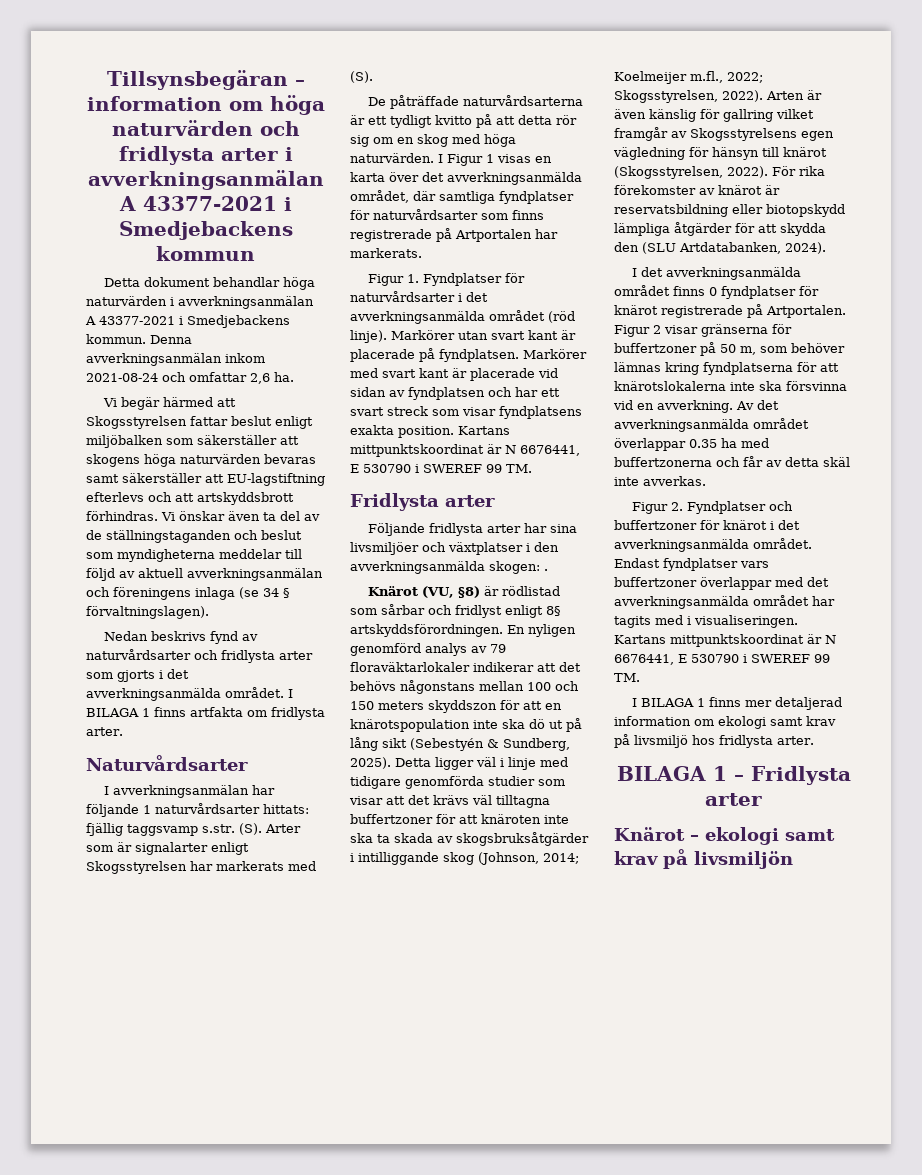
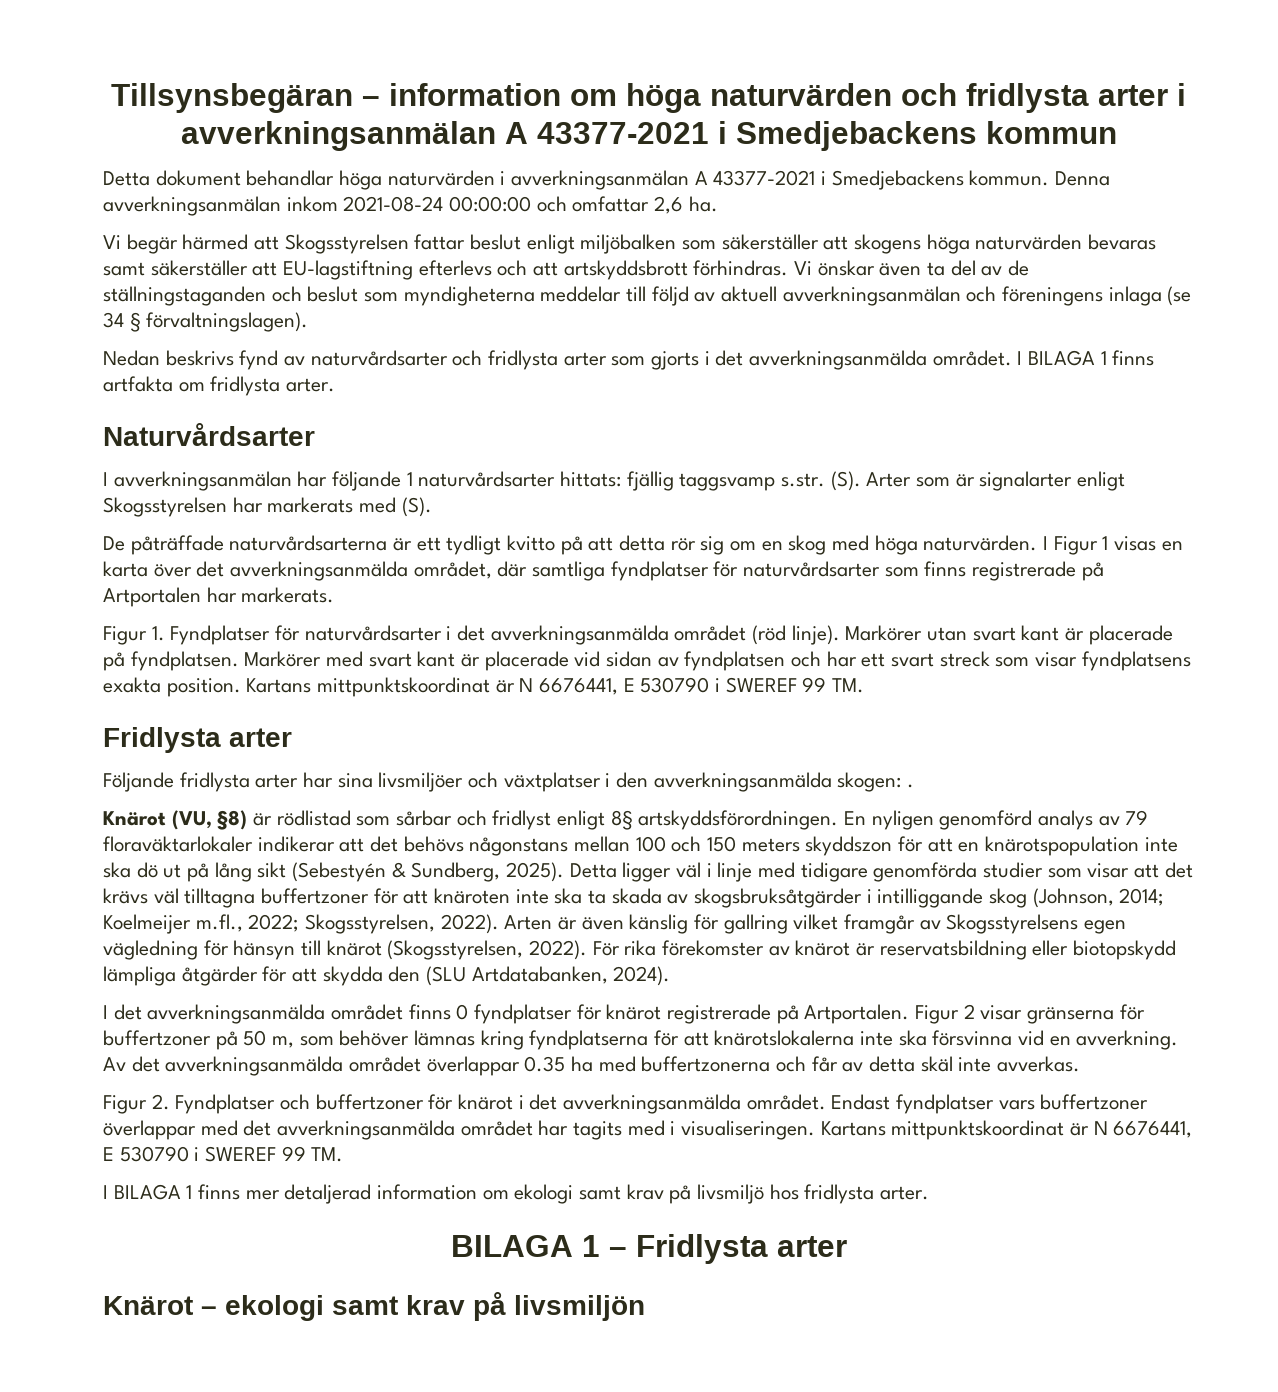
(158, 377) none -> [449,196,532,212] 00:00:00

